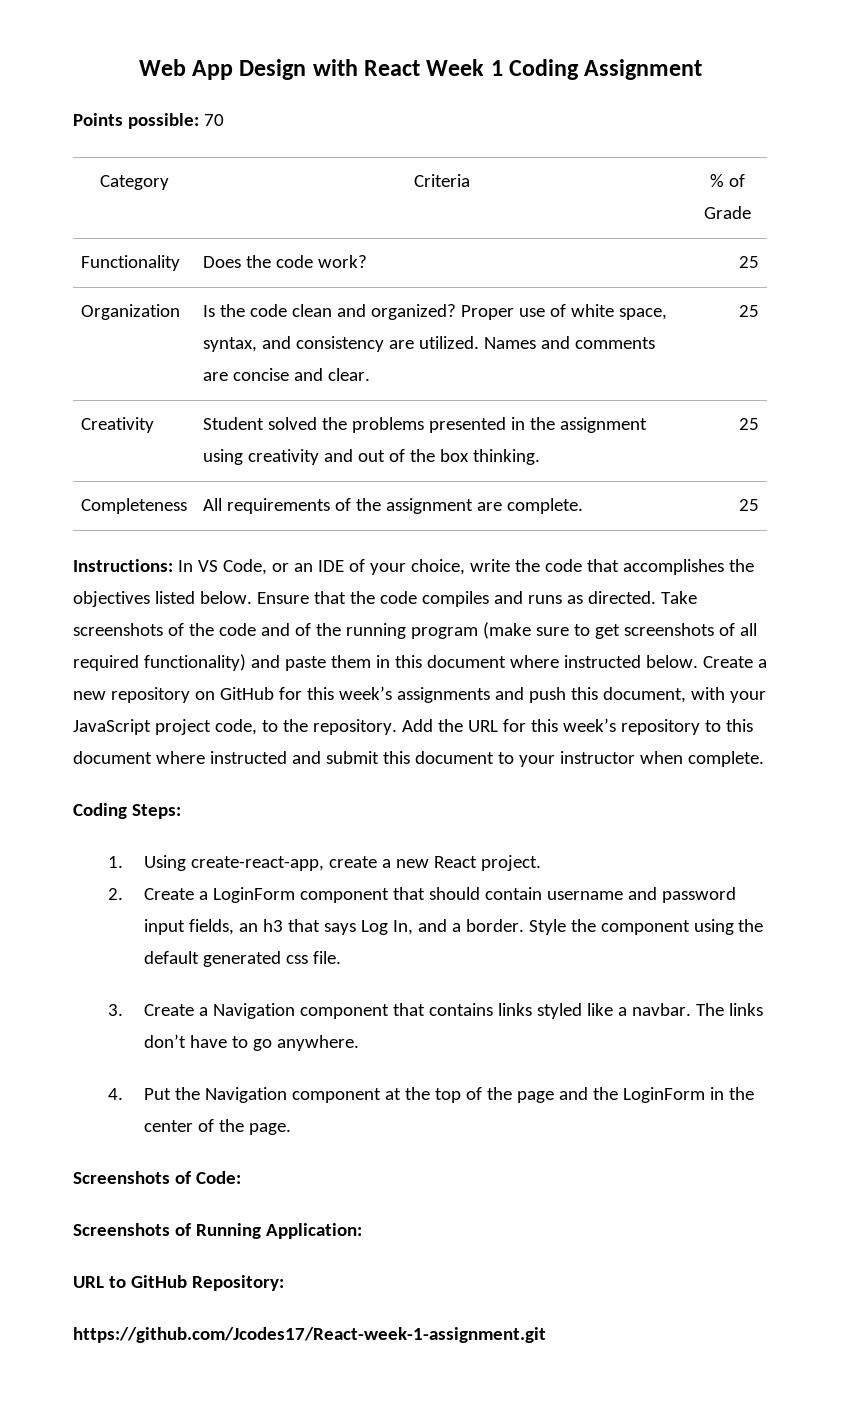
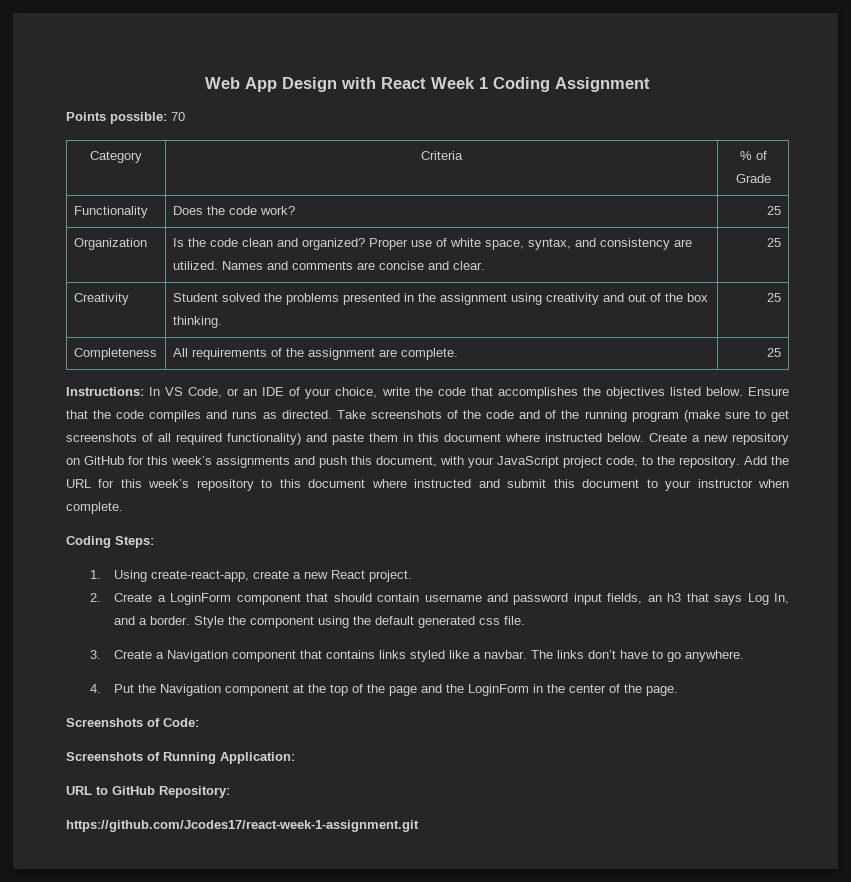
[73,1327,546,1343] https://github.com/Jcodes17/React-week-1-assignment.git -> [66,820,419,832] https://github.com/Jcodes17/react-week-1-assignment.git

